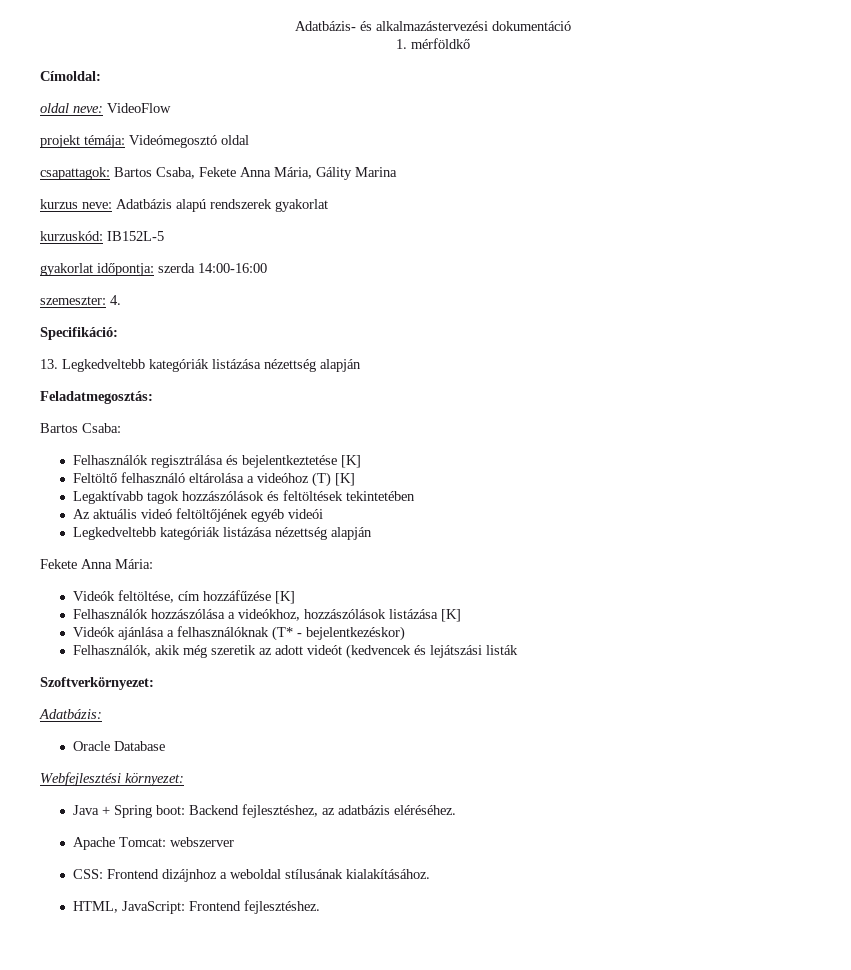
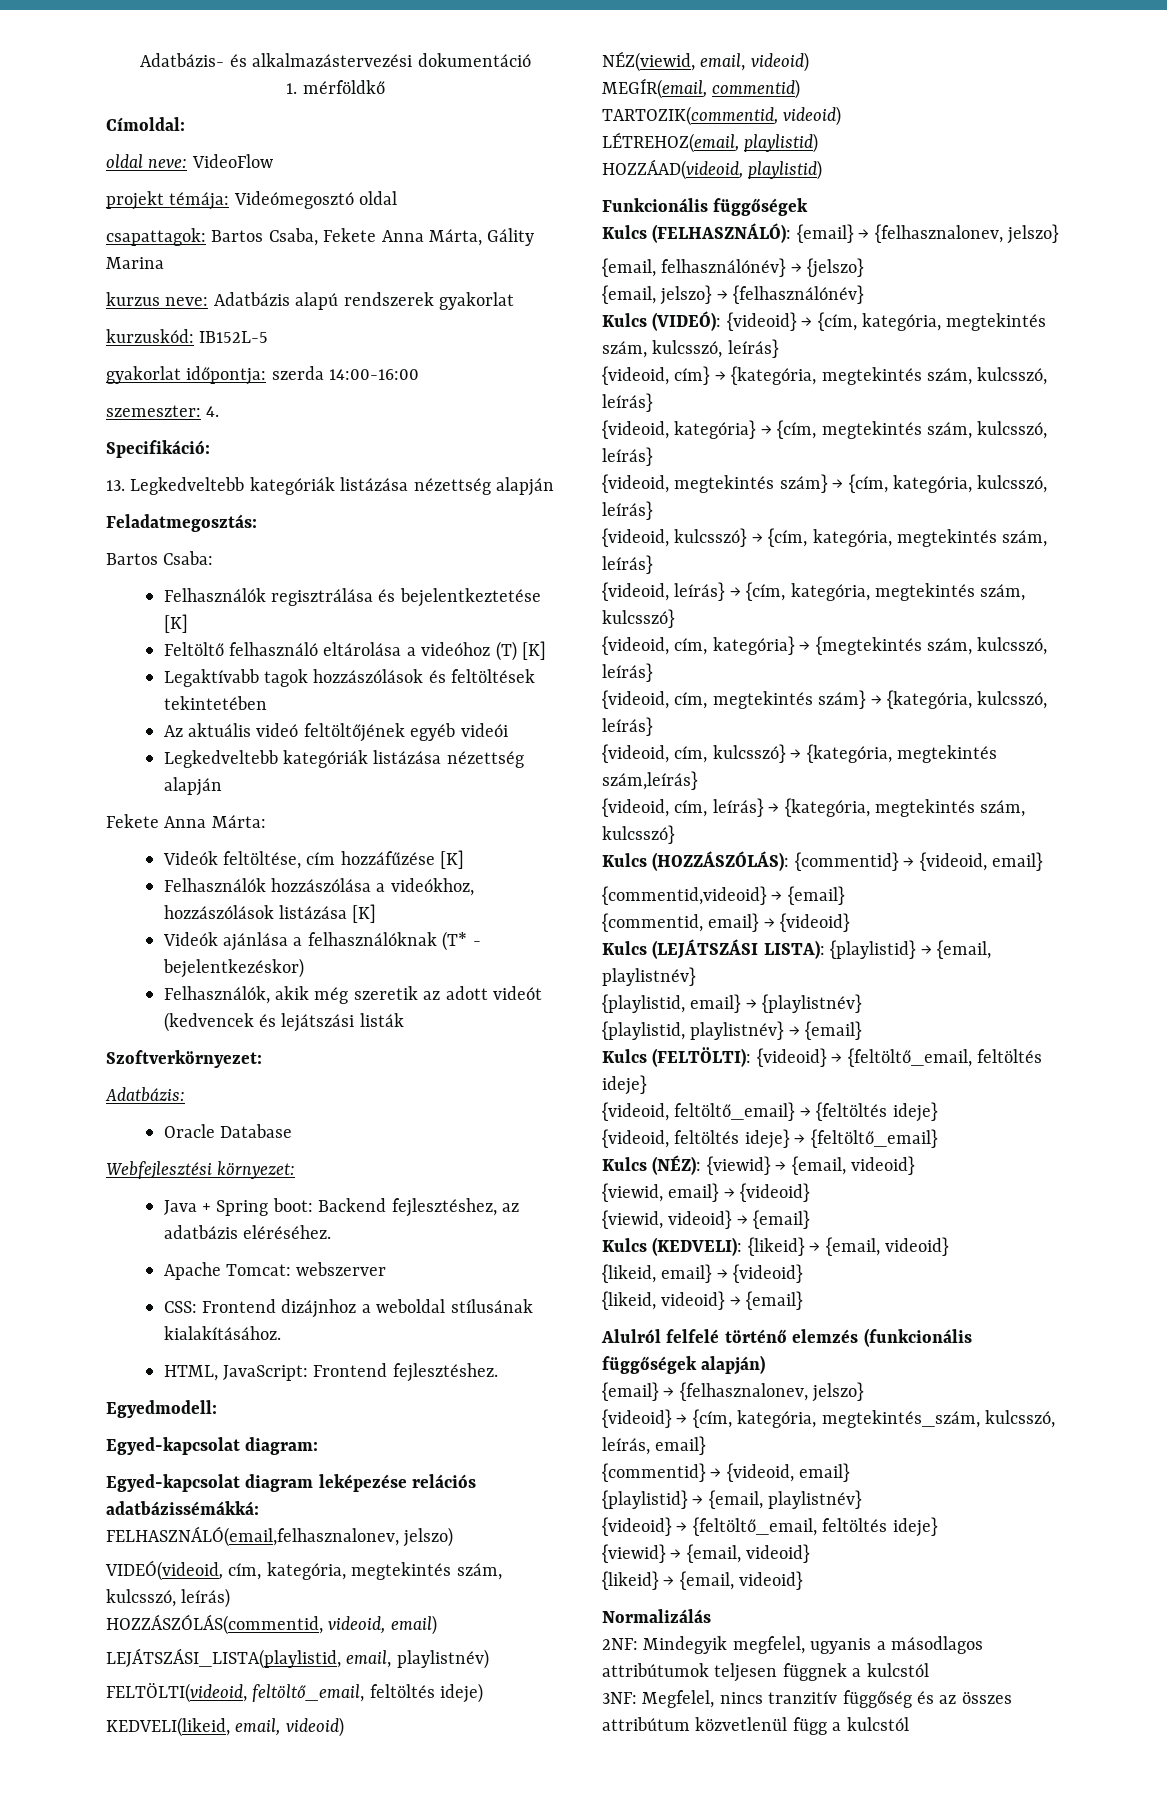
[274,167,312,179] Mária, -> [429,229,482,246] Márta,
[115,559,153,569] Mária: -> [211,815,266,828] Márta:
(321, 907) none -> [106,1400,217,1418] [106,1437,319,1455] [106,1474,477,1492] [106,1501,259,1515] [106,1526,454,1547] [105,1560,502,1581] [106,1588,231,1608] [106,1614,437,1635] [106,1648,489,1669] [106,1682,484,1703] [106,1717,344,1737] [602,51,809,72] [602,78,801,99] [602,106,842,126] [602,132,819,153] [602,159,823,180] [602,198,809,216] [602,223,1059,244] [602,258,865,278] [602,285,865,305] [602,311,1047,331] [602,339,779,358] [602,366,1048,385] [602,393,653,412] [602,420,1048,439] [602,447,653,466] [602,474,1048,493] [602,501,653,520] [602,528,1048,547] [602,555,653,574] [602,582,1026,601] [602,609,675,628] [602,636,1048,655] [602,663,653,682] [602,690,1048,709] [602,717,653,736] [602,744,997,763] [602,771,698,790] [602,798,1026,817] [602,825,675,844] [602,851,1043,871] [602,886,845,905] [602,913,851,932] [602,939,991,959] [602,967,696,986] [602,994,863,1013] [602,1021,863,1040] [602,1047,1042,1067] [602,1075,647,1095] [602,1102,938,1122] [602,1129,938,1149] [602,1155,915,1175] [602,1183,811,1202] [602,1210,811,1229] [602,1237,949,1256] [602,1264,804,1283] [602,1291,804,1310] [601,1328,972,1347] [602,1355,766,1375] [602,1382,865,1402] [602,1409,1055,1428] [602,1436,707,1455] [602,1463,851,1482] [602,1490,863,1509] [602,1517,938,1537] [602,1544,811,1563] [602,1571,804,1590] [602,1609,711,1623] [602,1636,983,1654] [602,1663,929,1682] [602,1690,1012,1708] [602,1717,909,1735] // Egyedmodell: // Egyed-kapcsolat diagram: // Egyed-kapcsolat diagram leképezése relációs adatbázissémákká: // FELHASZNÁLÓ(email,felhasznalonev, jelszo) // VIDEÓ(videoid, cím, kategória, megtekintés szám, kulcsszó, leírás) // HOZZÁSZÓLÁS(commentid, videoid, email) // LEJÁTSZÁSI_LISTA(playlistid, email, playlistnév) // FELTÖLTI(videoid, feltöltő_email, feltöltés ideje) // KEDVELI(likeid, email, videoid) // NÉZ(viewid, email, videoid) // MEGÍR(email, commentid) // TARTOZIK(commentid, videoid) // LÉTREHOZ(email, playlistid) // HOZZÁAD(videoid, playlistid) // Funkcionális függőségek // Kulcs (FELHASZNÁLÓ): {email} → {felhasznalonev, jelszo} // {email, felhasználónév} → {jelszo} // {email, jelszo} → {felhasználónév} // Kulcs (VIDEÓ): {videoid} → {cím, kategória, megtekintés szám, kulcsszó, leírás} // {videoid, cím} → {kategória, megtekintés szám, kulcsszó, leírás} // {videoid, kategória} → {cím, megtekintés szám, kulcsszó, leírás} // {videoid, megtekintés szám} → {cím, kategória, kulcsszó, leírás} // {videoid, kulcsszó} → {cím, kategória, megtekintés szám, leírás} // {videoid, leírás} → {cím, kategória, megtekintés szám, kulcsszó} // {videoid, cím, kategória} → {megtekintés szám, kulcsszó, leírás} // {videoid, cím, megtekintés szám} → {kategória, kulcsszó, leírás} // {videoid, cím, kulcsszó} → {kategória, megtekintés szám,leírás} // {videoid, cím, leírás} → {kategória, megtekintés szám, kulcsszó} // Kulcs (HOZZÁSZÓLÁS): {commentid} → {videoid, email} // {commentid,videoid} → {email} // {commentid, email} → {videoid} // Kulcs (LEJÁTSZÁSI LISTA): {playlistid} → {email, playlistnév} // {playlistid, email} → {playlistnév} // {playlistid, playlistnév} → {email} // Kulcs (FELTÖLTI): {videoid} → {feltöltő_email, feltöltés ideje} // {videoid, feltöltő_email} → {feltöltés ideje} // {videoid, feltöltés ideje} → {feltöltő_email} // Kulcs (NÉZ): {viewid} → {email, videoid} // {viewid, email} → {videoid} // {viewid, videoid} → {email} // Kulcs (KEDVELI): {likeid} → {email, videoid} // {likeid, email} → {videoid} // {likeid, videoid} → {email} // Alulról felfelé történő elemzés (funkcionális függőségek alapján) // {email} → {felhasznalonev, jelszo} // {videoid} → {cím, kategória, megtekintés_szám, kulcsszó, leírás, email} // {commentid} → {videoid, email} // {playlistid} → {email, playlistnév} // {videoid} → {feltöltő_email, feltöltés ideje} // {viewid} → {email, videoid} // {likeid} → {email, videoid} // Normalizálás // 2NF: Mindegyik megfelel, ugyanis a másodlagos attribútumok teljesen függnek a kulcstól // 3NF: Megfelel, nincs tranzitív függőség és az összes attribútum közvetlenül függ a kulcstól

